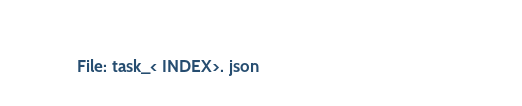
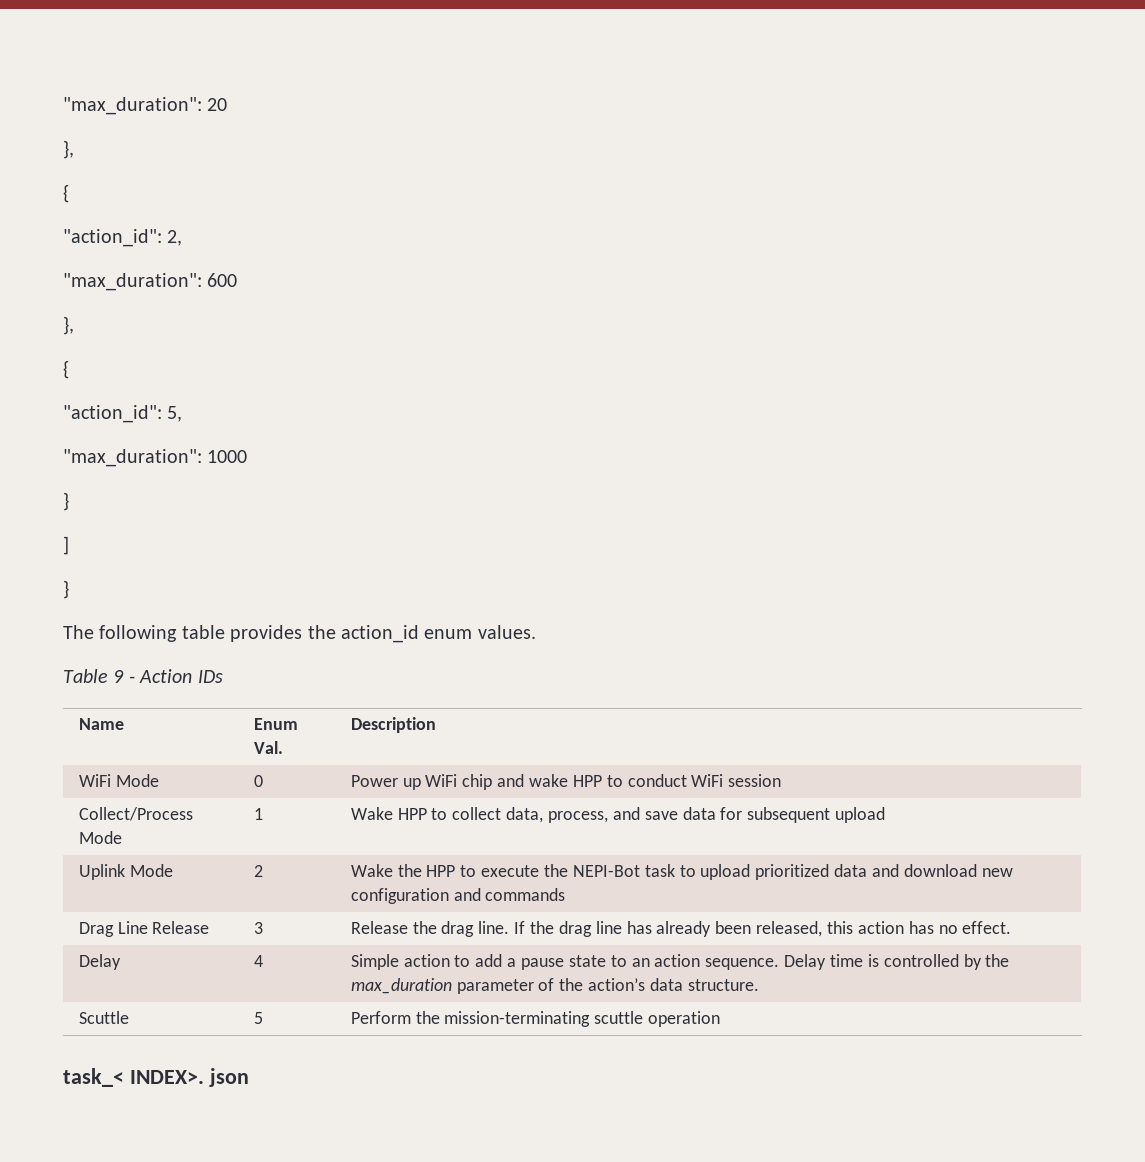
[77,59,107,72] File: -> [63,97,228,115] [63,140,74,159] [63,184,69,203] [63,229,183,247] [63,273,238,291] [63,316,74,335] [63,360,69,379] [63,405,183,423] [63,449,248,467] [63,492,69,511] [63,536,69,555] [63,580,69,599] [63,625,536,643] [63,669,223,683] [78,718,124,730] [253,718,298,730] [253,741,283,754] [350,717,436,733] [78,774,159,787] [253,775,263,787] [350,774,782,790] [78,807,193,821] [78,831,122,844] [253,808,263,820] [350,807,886,823] [78,864,173,880] [253,865,263,877] [350,864,1013,880] [350,888,566,904] [78,921,210,937] [253,922,263,934] [350,921,1012,937] [78,954,121,970] [253,955,263,967] [350,954,1010,970] [350,978,759,994] [78,1011,129,1024] [253,1012,263,1024] [350,1011,721,1027] "max_duration": 20 // }, // { // "action_id": 2, // "max_duration": 600 // }, // { // "action_id": 5, // "max_duration": 1000 // } // ] // } // The following table provides the action_id enum values. // Table 9 - Action IDs // Name | Enum Val. | Description // WiFi Mode | 0 | Power up WiFi chip and wake HPP to conduct WiFi session // Collect/Process Mode | 1 | Wake HPP to collect data, process, and save data for subsequent upload // Uplink Mode | 2 | Wake the HPP to execute the NEPI-Bot task to upload prioritized data and download new configuration and commands // Drag Line Release | 3 | Release the drag line. If the drag line has already been released, this action has no effect. // Delay | 4 | Simple action to add a pause state to an action sequence. Delay time is controlled by the max_duration parameter of the action’s data structure. // Scuttle | 5 | Perform the mission-terminating scuttle operation //

